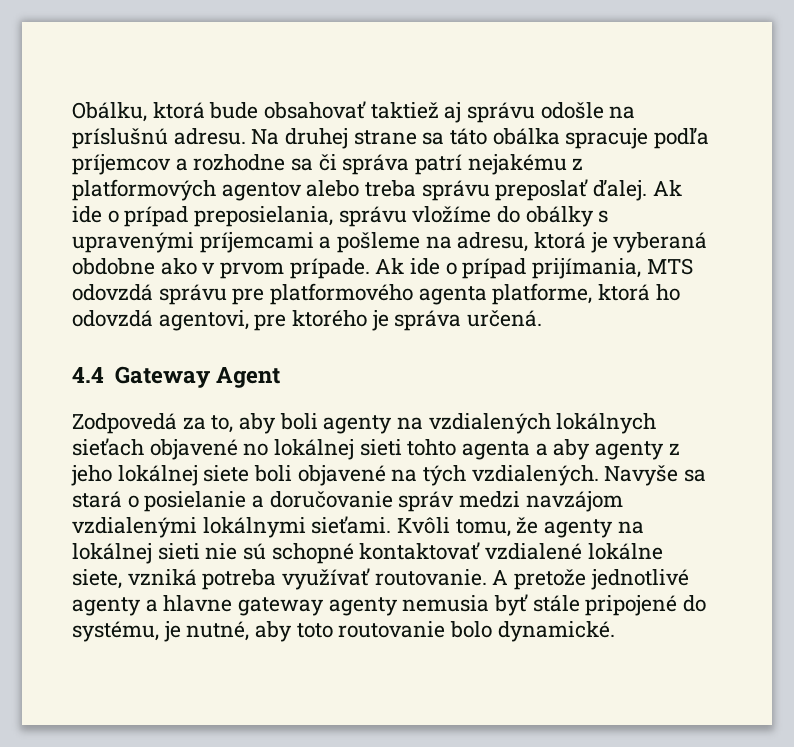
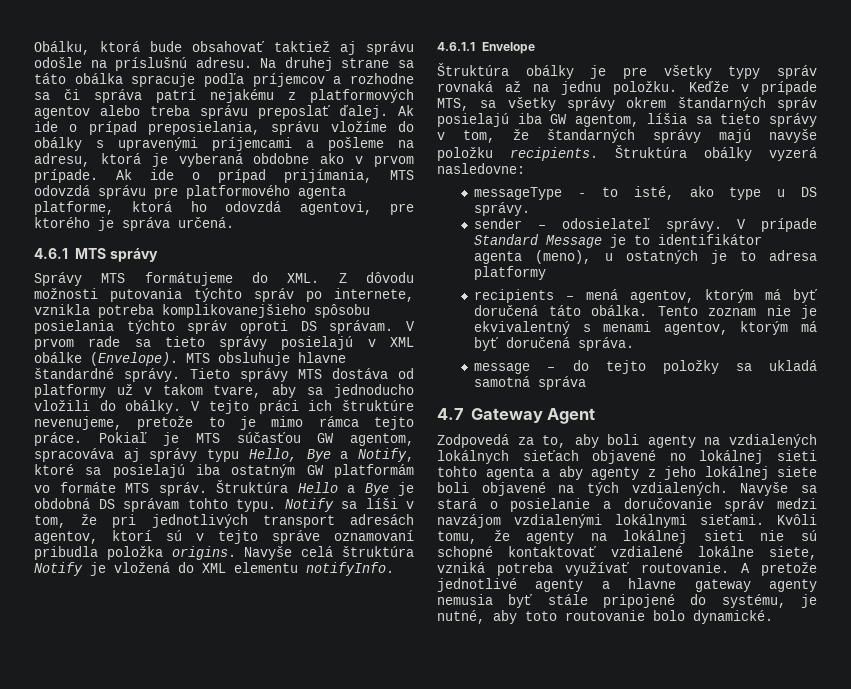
[72,367,104,383] 4.4 -> [34,248,158,262] [34,272,414,286] [34,288,414,302] [34,304,370,318] [34,320,416,334] [34,336,414,350] [34,352,346,366] [34,368,414,382] [34,384,414,398] [34,400,414,414] [34,416,414,430] [34,432,414,446] [34,448,415,462] [34,464,414,478] [34,480,414,496] [34,498,414,512] [34,514,414,528] [34,530,414,544] [34,546,415,560] [34,562,394,576] [437,42,535,54] [437,63,817,79] [437,81,817,95] [437,97,817,111] [437,113,817,127] [437,129,817,143] [437,145,817,161] [437,163,525,174] [474,186,817,200] [474,202,531,216] [474,218,817,232] [474,234,763,248] [474,250,818,264] [474,266,547,280] [474,289,818,303] [474,305,817,319] [474,321,817,335] [474,337,635,351] [474,360,817,374] [474,376,587,390] [437,408,464,420] 4.6.1 MTS správy // Správy MTS formátujeme do XML. Z dôvodu možnosti putovania týchto správ po internete, vznikla potreba komplikovanejšieho spôsobu posielania týchto správ oproti DS správam. V prvom rade sa tieto správy posielajú v XML obálke (Envelope). MTS obsluhuje hlavne štandardné správy. Tieto správy MTS dostáva od platformy už v takom tvare, aby sa jednoducho vložili do obálky. V tejto práci ich štruktúre nevenujeme, pretože to je mimo rámca tejto práce. Pokiaľ je MTS súčasťou GW agentom, spracováva aj správy typu Hello, Bye a Notify, ktoré sa posielajú iba ostatným GW platformám vo formáte MTS správ. Štruktúra Hello a Bye je obdobná DS správam tohto typu. Notify sa líši v tom, že pri jednotlivých transport adresách agentov, ktorí sú v tejto správe oznamovaní pribudla položka origins. Navyše celá štruktúra Notify je vložená do XML elementu notifyInfo. // 4.6.1.1 Envelope // Štruktúra obálky je pre všetky typy správ rovnaká až na jednu položku. Keďže v prípade MTS, sa všetky správy okrem štandarných správ posielajú iba GW agentom, líšia sa tieto správy v tom, že štandarných správy majú navyše položku recipients. Štruktúra obálky vyzerá nasledovne: // messageType - to isté, ako type u DS správy. // sender – odosielateľ správy. V prípade Standard Message je to identifikátor agenta (meno), u ostatných je to adresa platformy // recipients – mená agentov, ktorým má byť doručená táto obálka. Tento zoznam nie je ekvivalentný s menami agentov, ktorým má byť doručená správa. // message – do tejto položky sa ukladá samotná správa // 4.7

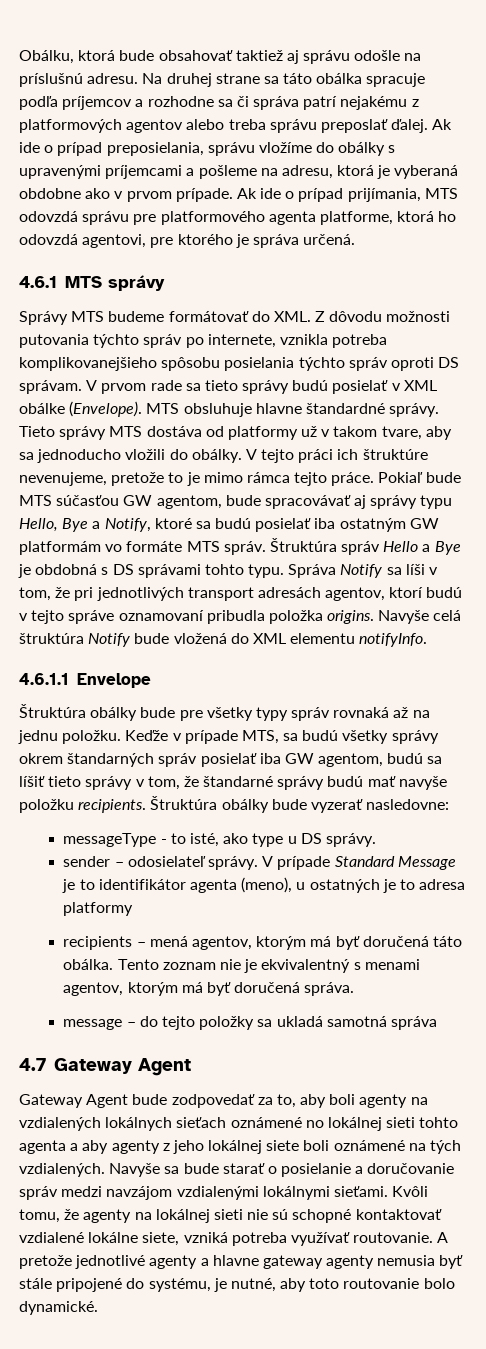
[144,272,233,286] formátujeme -> [108,311,249,322] budeme formátovať
[281,336,354,350] posielajú -> [292,380,389,394] budú posielať
[163,432,180,446] je -> [425,472,461,483] bude
[34,448,114,462] spracováva -> [225,495,351,509] bude spracovávať
[112,464,185,478] posielajú -> [215,518,312,532] budú posielať
(288, 486) none -> [341,541,381,555] správ
[98,498,179,512] DS správam -> [101,564,201,578] s DS správami
(276, 505) none -> [288,564,337,578] Správa
[166,530,182,541] sú -> [426,587,463,598] budú
[90,562,106,576] je -> [134,633,170,644] bude
[590,65,607,79] je -> [140,707,176,718] bude
(497, 104) none -> [302,730,339,741] budú
[437,113,509,127] posielajú -> [200,753,257,767] posielať
[647,113,712,124] líšia sa -> [387,753,443,764] [19,776,45,787] budú sa líšiť
[547,129,751,143] štandarných správy majú -> [203,776,396,790] štandarné správy budú mať
[769,147,817,161] vyzerá -> [271,799,363,813] bude vyzerať
[437,434,509,448] Zodpovedá -> [19,1094,255,1108] Gateway Agent bude zodpovedať
[592,450,657,464] objavené -> [230,1117,302,1128] oznámené
[481,482,546,496] objavené -> [333,1140,405,1151] oznámené
[437,498,477,509] stará -> [183,1163,265,1174] bude starať

